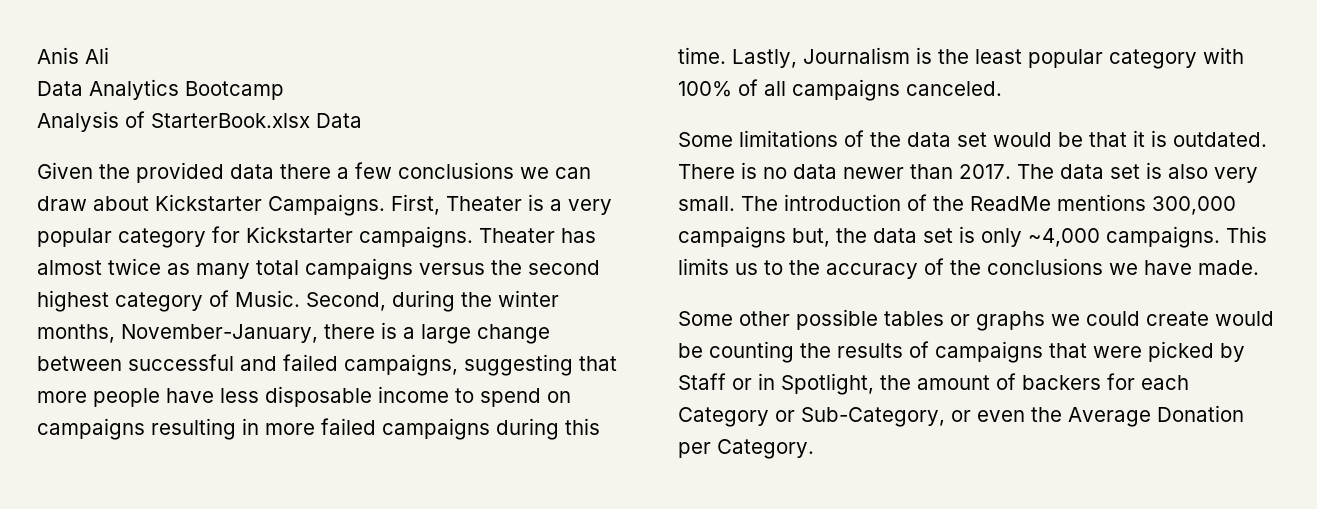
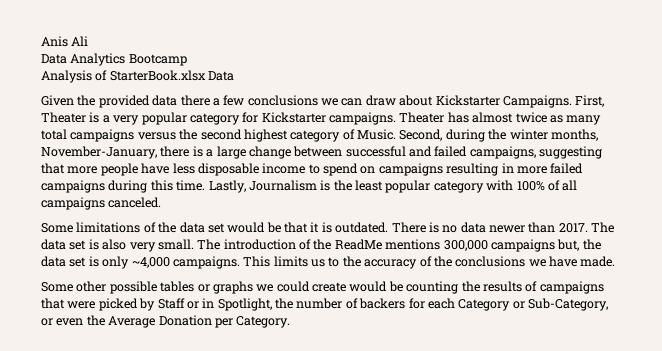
[917,375,990,390] amount -> [296,298,343,309] number

